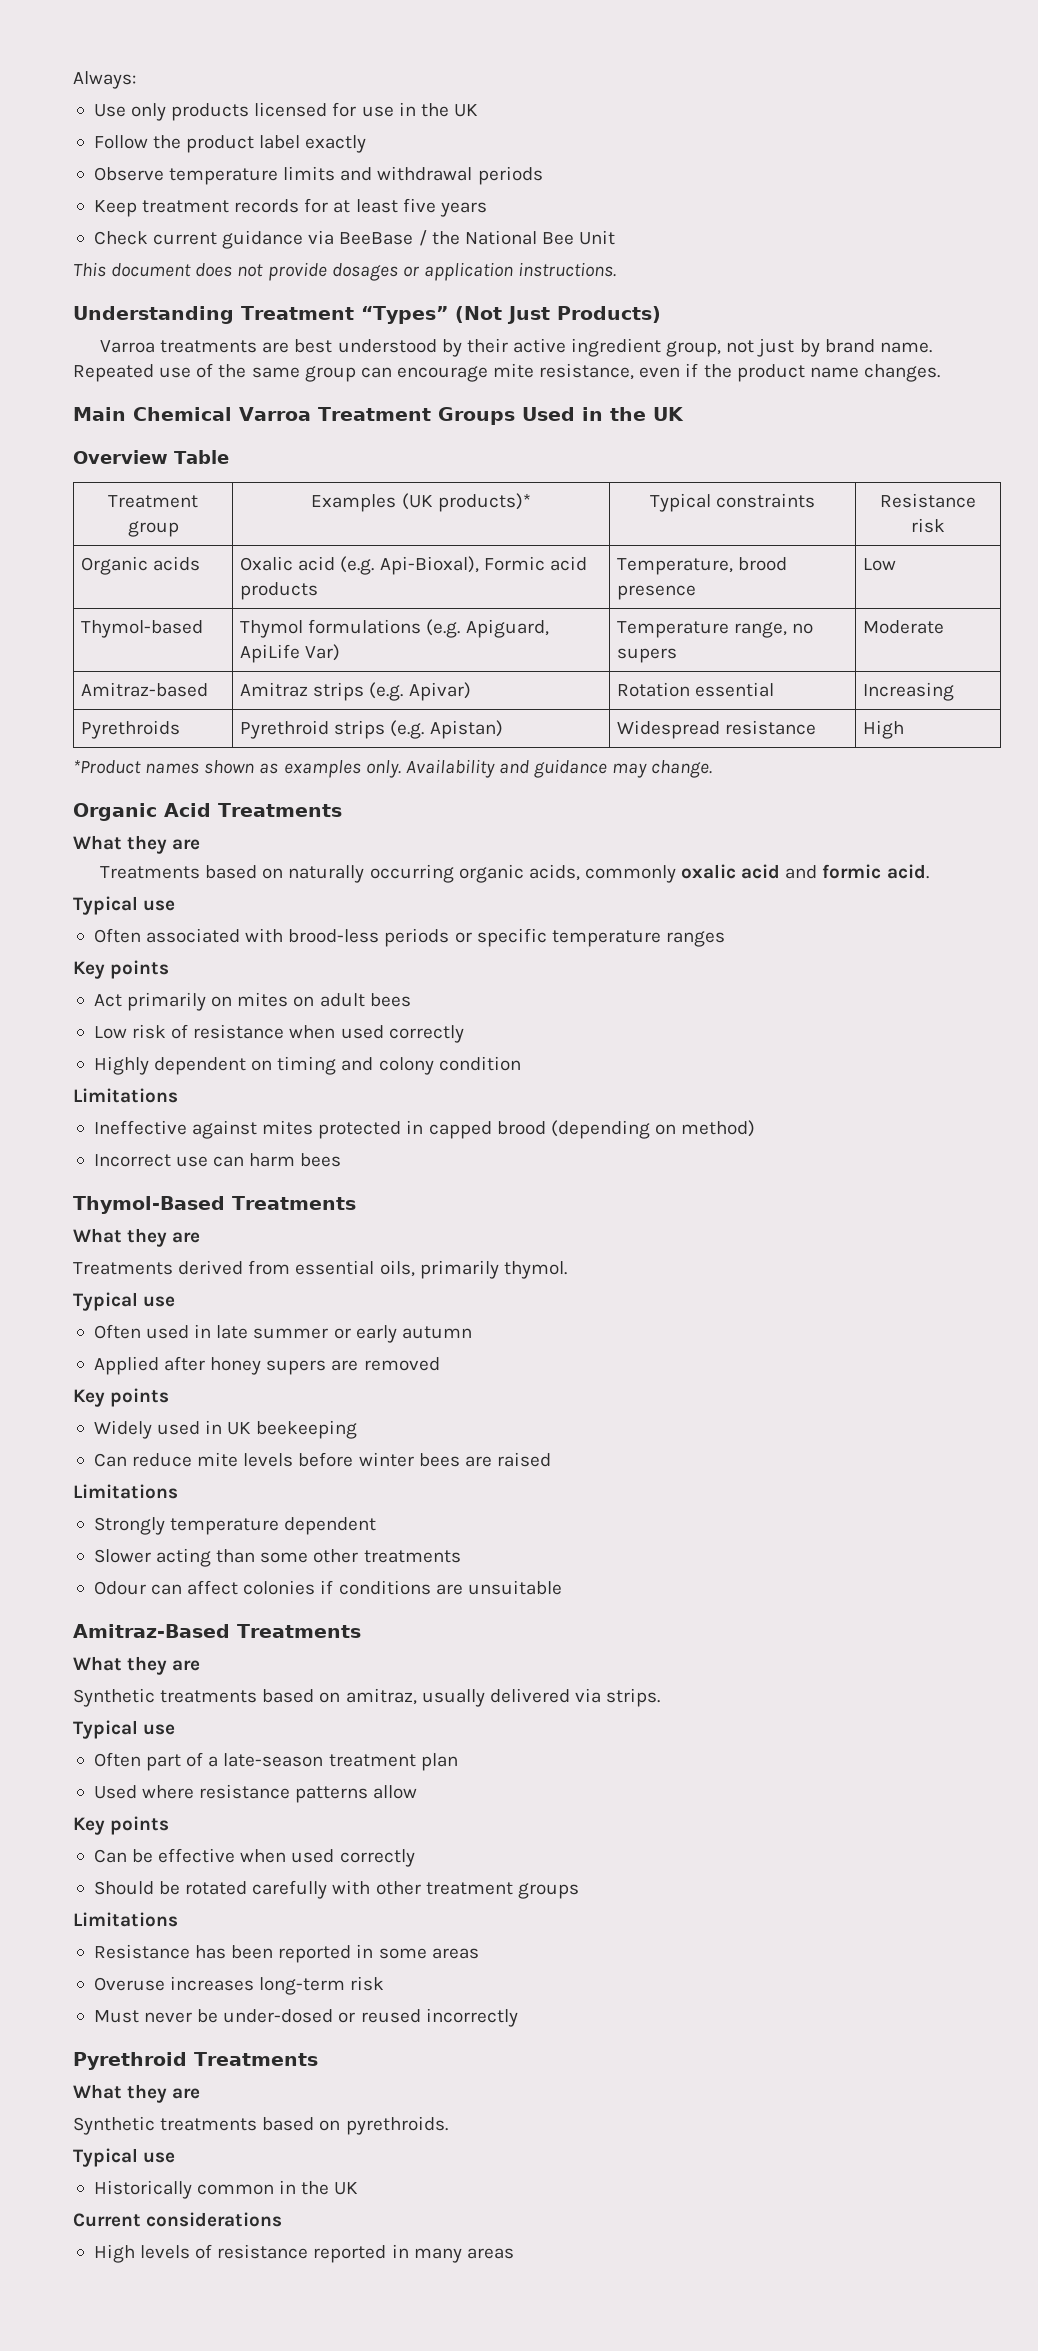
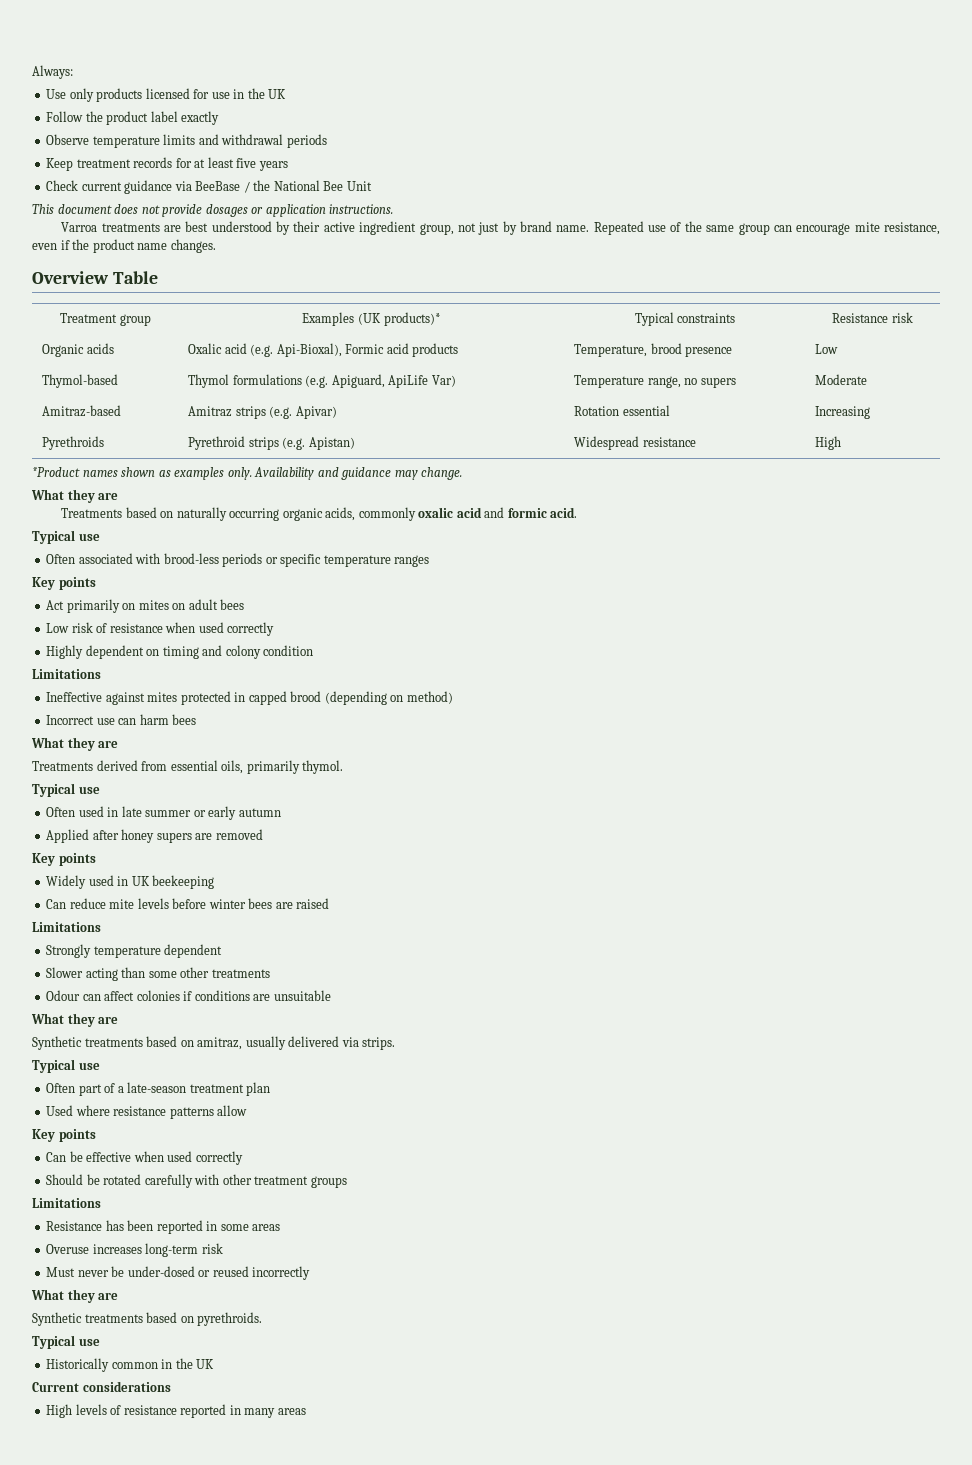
[73,306,661,324] // Understanding Treatment “Types” (Not Just Products) -> (394, 209) none
[73,407,684,425] // Main Chemical Varroa Treatment Groups Used in the UK -> (216, 246) none
[73,803,342,821] // Organic Acid Treatments -> (463, 473) none
[73,1196,356,1214] // Thymol-Based Treatments -> (197, 719) none
[73,1624,361,1638] // Amitraz-Based Treatments -> (331, 995) none
[73,2052,318,2070] // Pyrethroid Treatments -> (311, 1273) none

